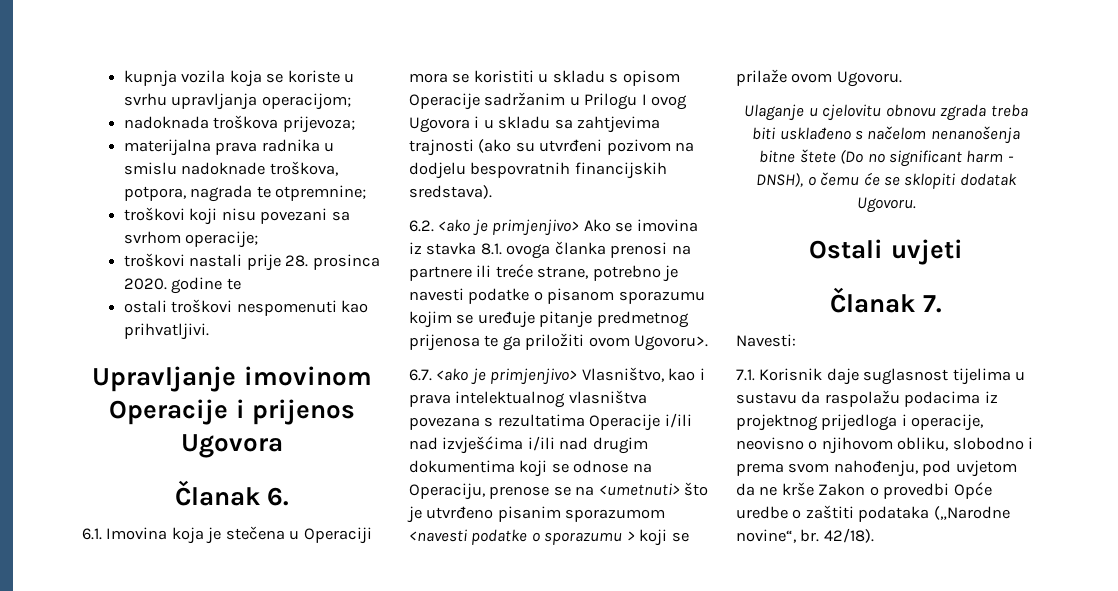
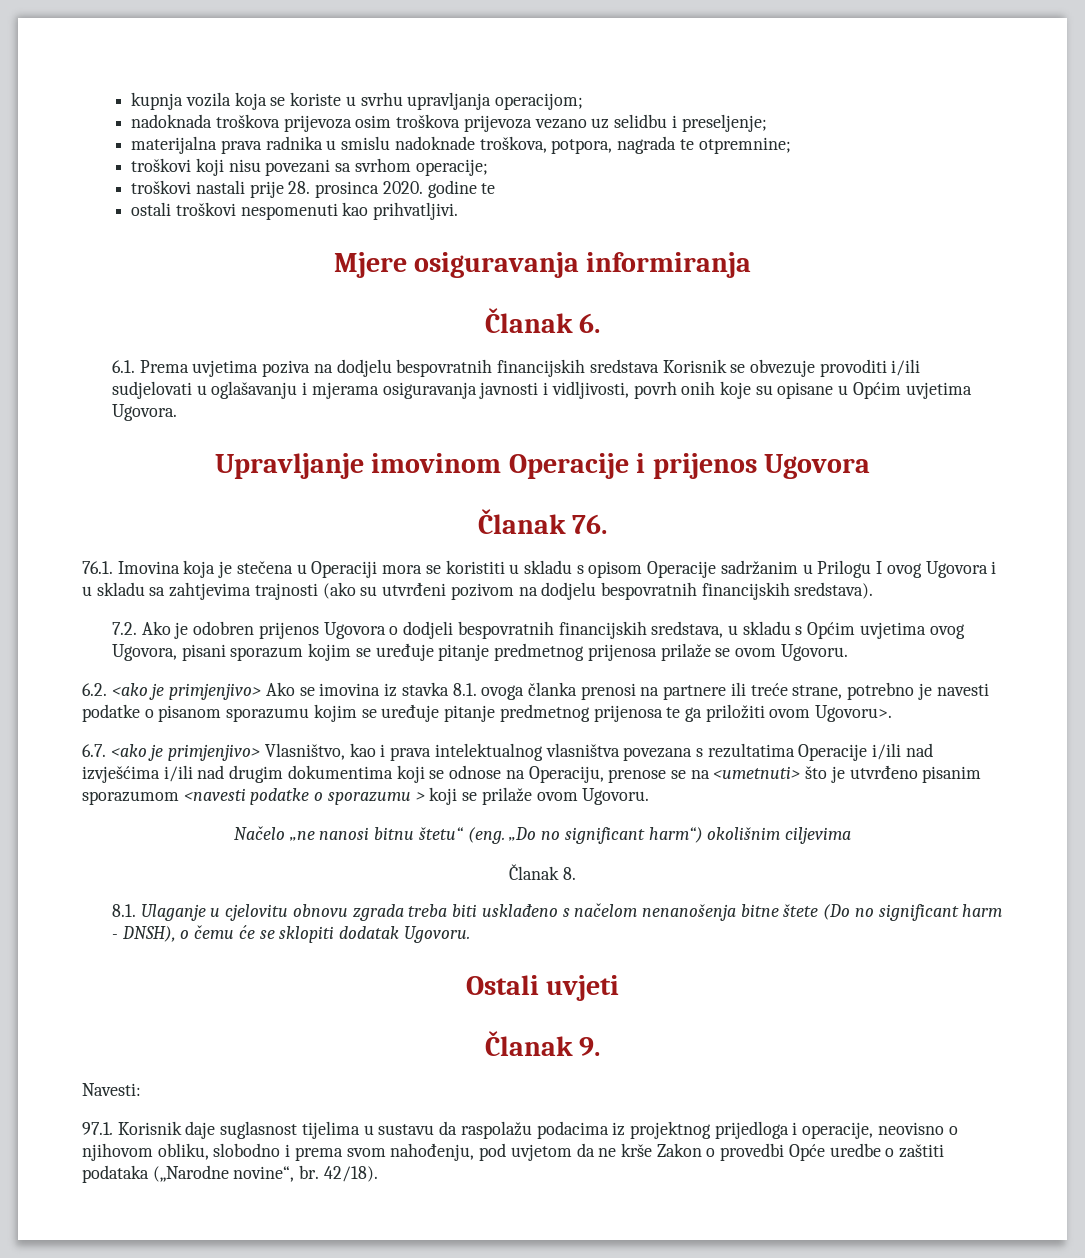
[282,116,355,133] prijevoza; -> [283,114,767,132] prijevoza osim troškova prijevoza vezano uz selidbu i preseljenje;
(209, 331) none -> [333,252,752,278] [484,308,601,333] [112,359,921,377] [112,381,972,399] [112,404,178,421] // Mjere osiguravanja informiranja // Članak 6. // 6.1. Prema uvjetima poziva na dodjelu bespovratnih financijskih sredstava Korisnik se obvezuje provoditi i/ili sudjelovati u oglašavanju i mjerama osiguravanja javnosti i vidljivosti, povrh onih koje su opisane u Općim uvjetima Ugovora.
[267,487,290,506] [82,528,102,540] 6. // 6.1. -> [572,514,608,534] [82,561,113,574] 76. // 76.1.
(492, 192) none -> [112,621,965,639] [112,643,848,661] // 7.2. Ako je odobren prijenos Ugovora o dodjeli bespovratnih financijskih sredstava, u skladu s Općim uvjetima ovog Ugovora, pisani sporazum kojim se uređuje pitanje predmetnog prijenosa prilaže se ovom Ugovoru.
(902, 79) none -> [234,826,851,844] [509,864,576,880] [112,904,137,917] Načelo „ne nanosi bitnu štetu“ (eng. „Do no significant harm“) okolišnim ciljevima // Članak 8. // 8.1.
[922,295,942,313] 7. -> [579,1037,601,1056] 9.
[736,369,755,381] 7.1. -> [82,1122,113,1135] 97.1.

